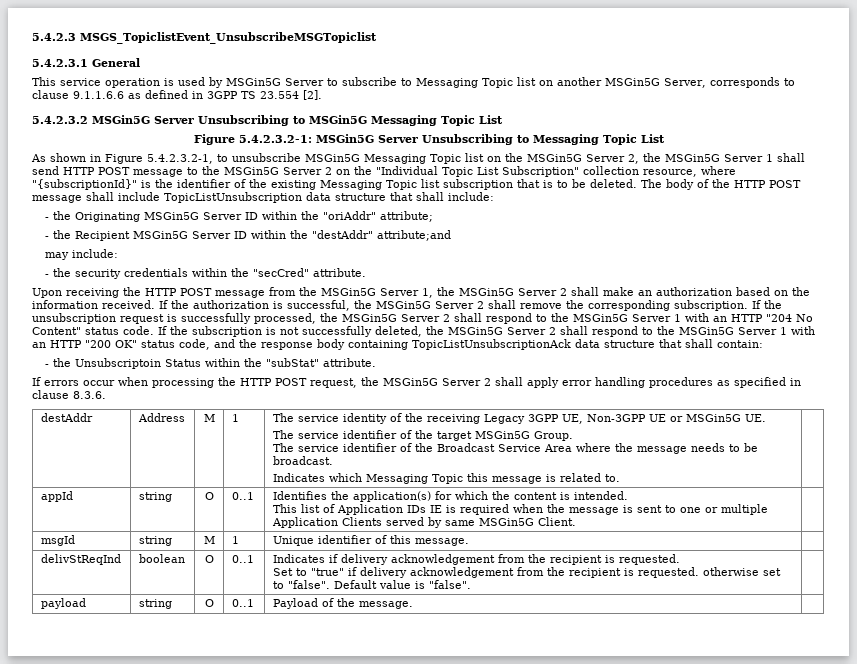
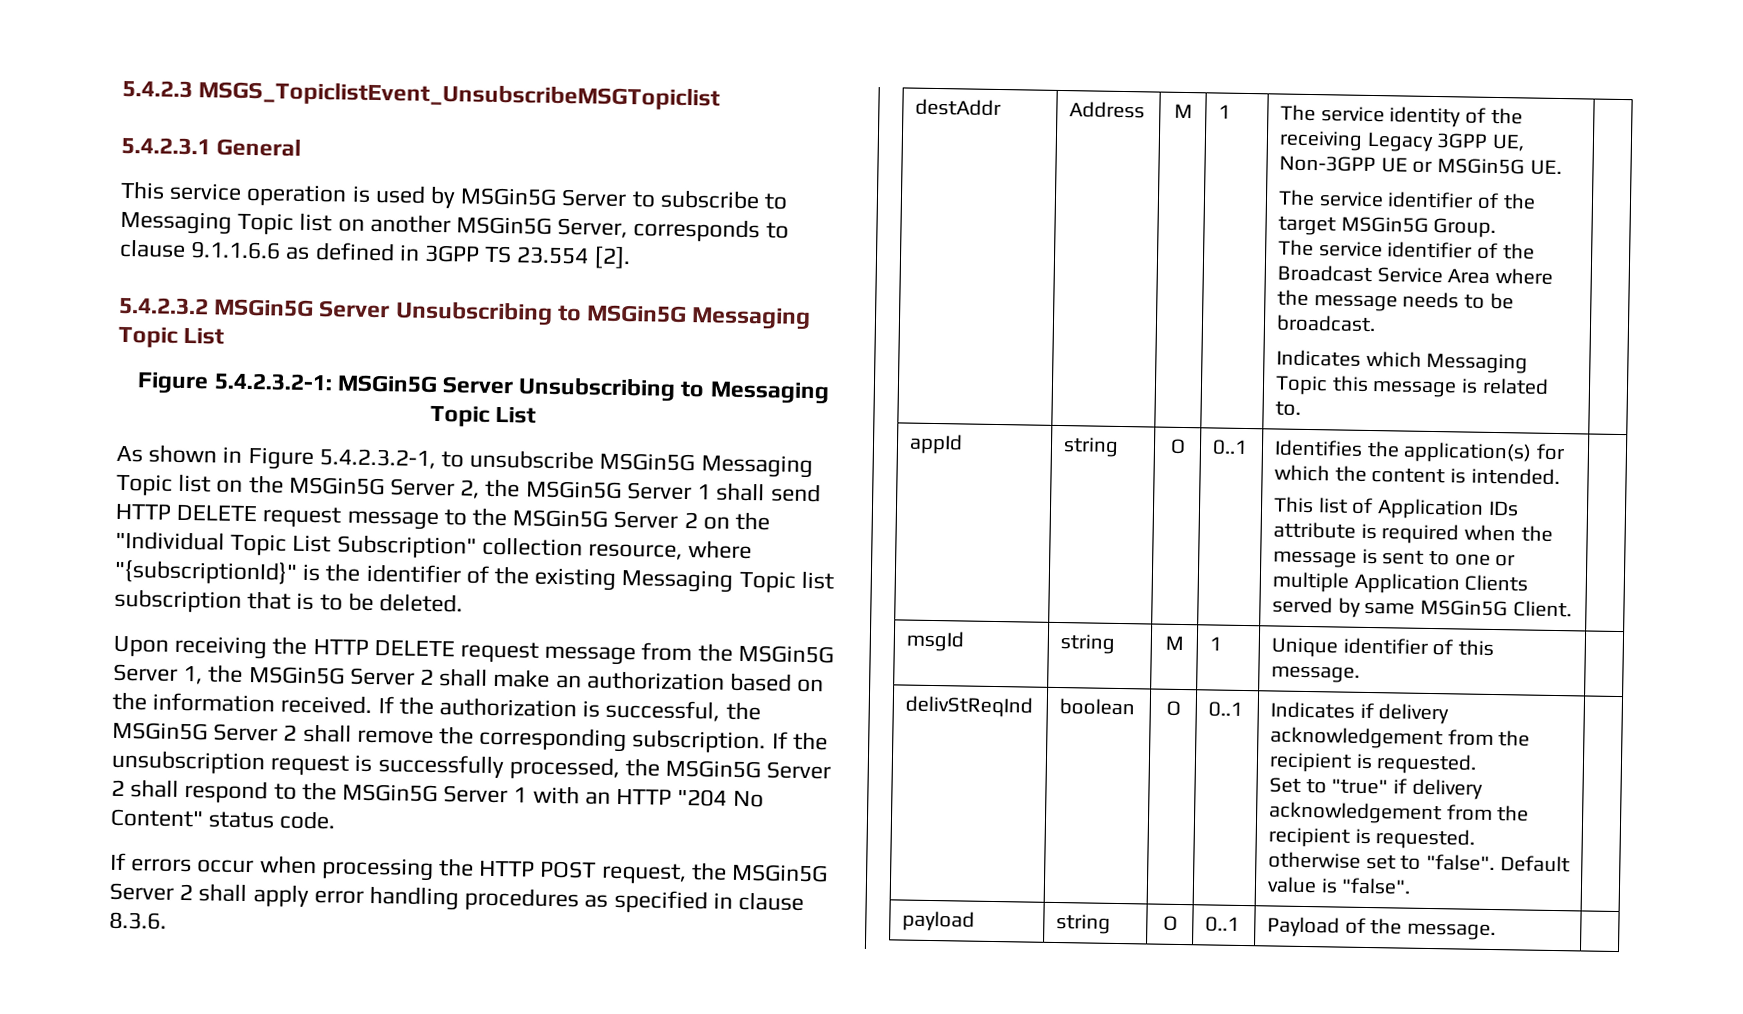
[98,167,130,175] POST -> [176,504,342,528] DELETE request
[641,179,801,190] [32,192,494,203] [44,211,433,222] [44,230,451,241] [44,249,118,260] [44,268,366,279] The body of the HTTP POST message shall include TopicListUnsubscription data structure that shall include: // - the Originating MSGin5G Server ID within the "oriAddr" attribute; // - the Recipient MSGin5G Server ID within the "destAddr" attribute;and // may include: // - the security credentials within the "secCred" attribute. -> (464, 603) none
[180,288,212,296] POST -> [373,640,540,663] DELETE request
[158,326,815,337] [32,339,763,350] [44,358,376,369] If the subscription is not successfully deleted, the MSGin5G Server 2 shall respond to the MSGin5G Server 1 with an HTTP "200 OK" status code, and the response body containing TopicListUnsubscriptionAck data structure that shall contain: // - the Unsubscriptoin Status within the "subStat" attribute. -> (337, 820) none
[429,505,442,513] IE -> [1273,521,1357,539] attribute

